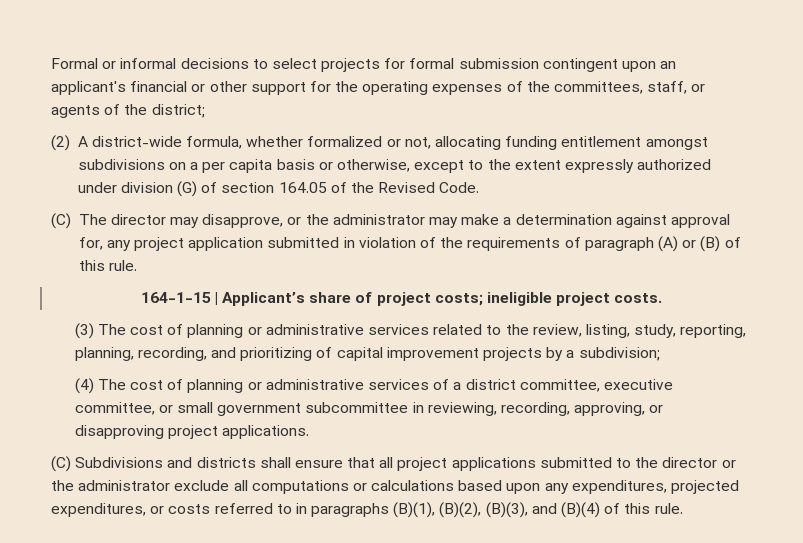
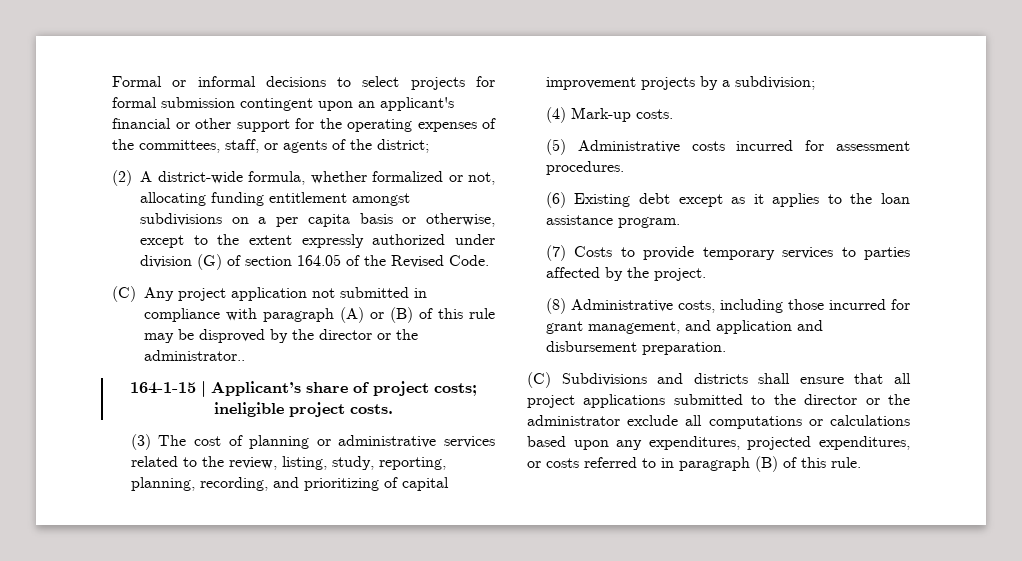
[78,214,730,228] [78,237,131,251] The director may disapprove, or the administrator may make a determination against approval for, any -> [144,287,174,301] Any
(264, 244) none -> [312,288,335,298] not
[358,237,581,251] violation of the requirements of -> [144,308,257,322] compliance with
[108,260,137,271] rule. -> [469,308,495,319] [144,329,418,343] [144,350,245,361] rule may be disproved by the director or the administrator..
[97,379,673,393] [74,402,664,416] [74,425,310,439] The cost of planning or administrative services of a district committee, executive committee, or small government subcommittee in reviewing, recording, approving, or disapproving project applications. -> [570,107,673,122] [545,139,910,155] [545,161,624,175] [545,192,910,208] [545,215,680,228] [545,245,910,261] [545,267,706,281] [545,298,910,314] [545,320,823,334] [545,341,726,355] Mark-up costs. // (5) Administrative costs incurred for assessment procedures. // (6) Existing debt except as it applies to the loan assistance program. // (7) Costs to provide temporary services to parties affected by the project. // (8) Administrative costs, including those incurred for grant management, and application and disbursement preparation.
[311,502,601,518] paragraphs (B)(1), (B)(2), (B)(3), and (B)(4) -> [679,456,778,472] paragraph (B)

